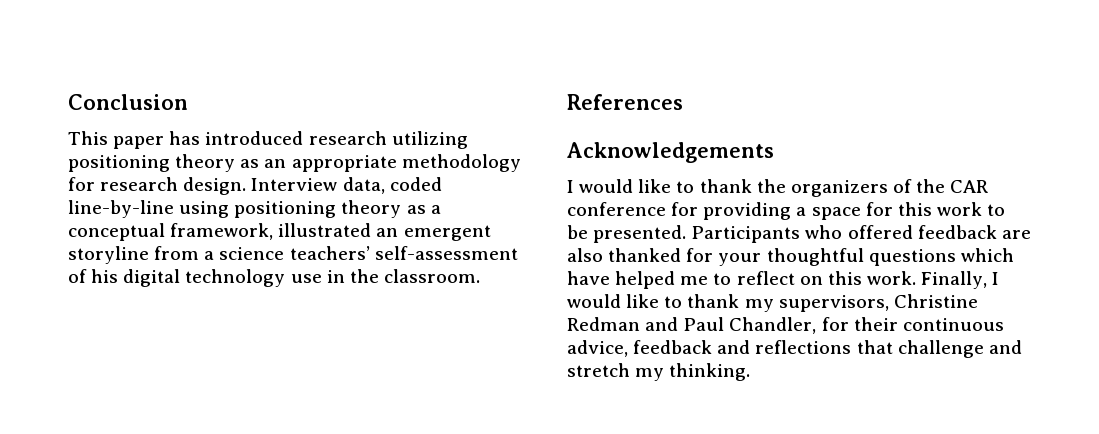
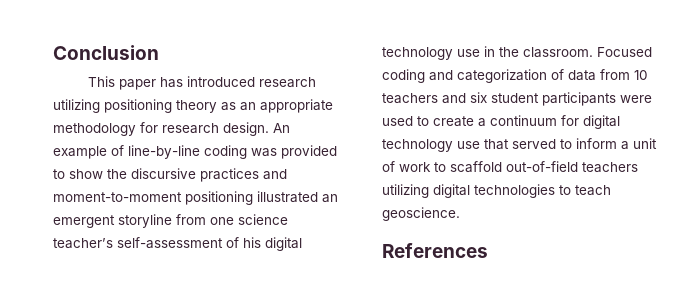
[251,177,442,194] [68,200,441,218] [68,223,274,241] Interview data, coded line-by-line using positioning theory as a conceptual framework, -> [273,123,290,133] [53,145,337,159] [53,168,287,182] [53,191,253,205] An example of line-by-line coding was provided to show the discursive practices and moment-to-moment positioning
[204,246,370,260] a science teachers’ -> [210,214,288,225] [53,238,113,249] one science teacher’s
[567,94,683,110] [567,142,774,163] [567,179,989,197] [567,202,1006,220] [567,225,1031,243] [567,248,1014,266] [567,271,1000,289] [567,294,978,312] [567,317,1004,334] [567,340,1022,358] [567,363,751,381] // References // Acknowledgements // I would like to thank the organizers of the CAR conference for providing a space for this work to be presented. Participants who offered feedback are also thanked for your thoughtful questions which have helped me to reflect on this work. Finally, I would like to thank my supervisors, Christine Redman and Paul Chandler, for their continuous advice, feedback and reflections that challenge and stretch my thinking. -> [597,47,652,57] [382,69,648,83] [382,92,652,106] [382,115,620,129] [382,138,657,152] [382,161,638,173] [382,184,611,198] [382,207,460,221] [382,243,488,258] Focused coding and categorization of data from 10 teachers and six student participants were used to create a continuum for digital technology use that served to inform a unit of work to scaffold out-of-field teachers utilizing digital technologies to teach geoscience. // References

